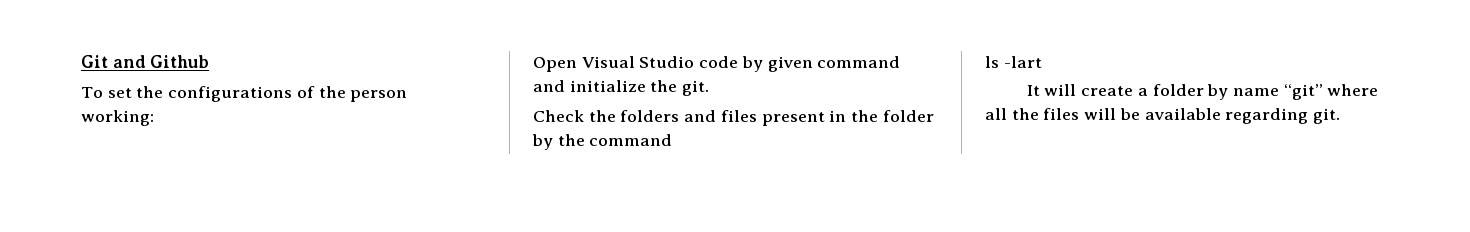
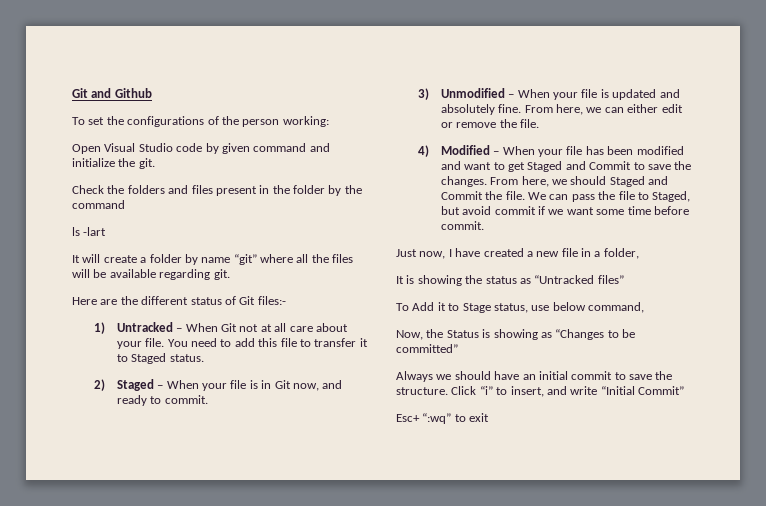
(1341, 116) none -> [72,296,286,305] [94,322,348,334] [116,338,368,349] [116,353,204,364] [94,379,343,391] [116,395,208,406] [418,88,680,100] [440,104,683,115] [440,119,540,128] [418,145,684,157] [440,161,692,172] [440,176,669,187] [440,191,691,202] [440,206,689,215] [440,221,484,230] [396,248,639,259] [396,275,624,286] [396,302,644,313] [396,329,635,340] [396,344,458,353] [396,371,673,382] [396,386,684,397] [396,413,490,424] // Here are the different status of Git files:- // 1) Untracked – When Git not at all care about your file. You need to add this file to transfer it to Staged status. // 2) Staged – When your file is in Git now, and ready to commit. // 3) Unmodified – When your file is updated and absolutely fine. From here, we can either edit or remove the file. // 4) Modified – When your file has been modified and want to get Staged and Commit to save the changes. From here, we should Staged and Commit the file. We can pass the file to Staged, but avoid commit if we want some time before commit. // Just now, I have created a new file in a folder, // It is showing the status as “Untracked files” // To Add it to Stage status, use below command, // Now, the Status is showing as “Changes to be committed” // Always we should have an initial commit to save the structure. Click “i” to insert, and write “Initial Commit” // Esc+ “:wq” to exit

